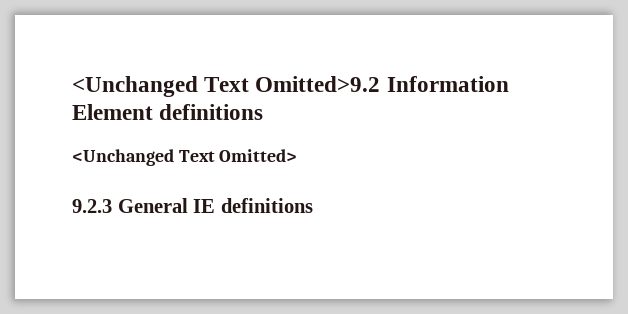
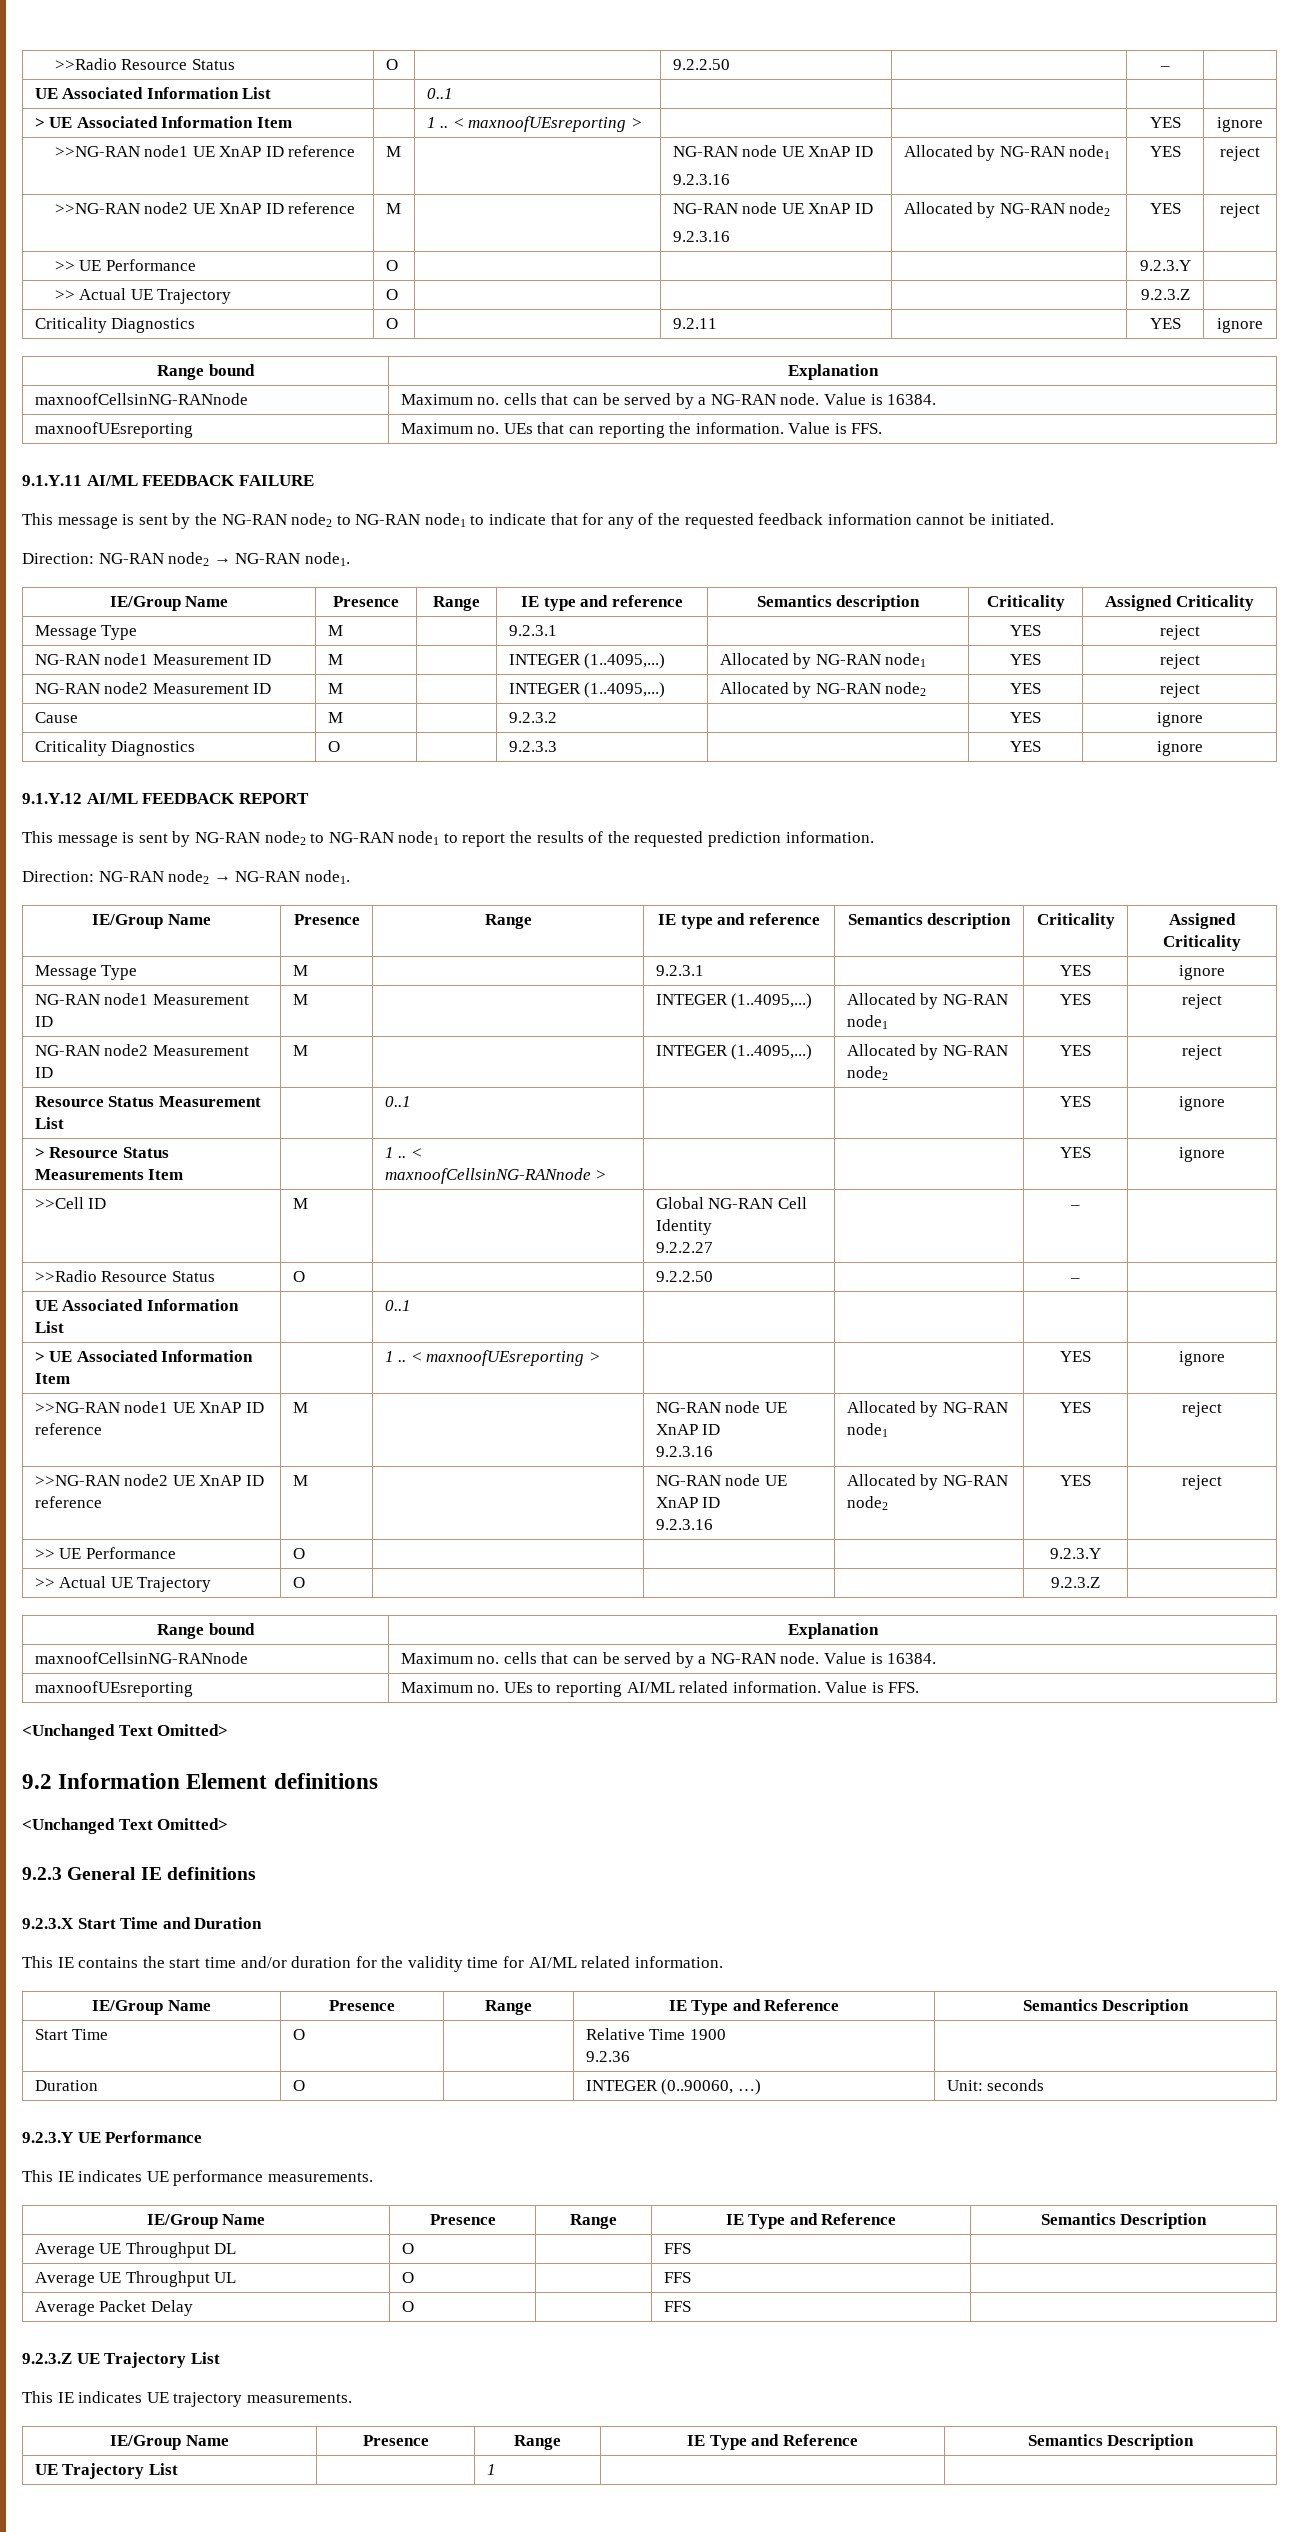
[72,76,381,97] <Unchanged Text Omitted>9.2 -> [54,58,235,70] [385,59,398,70] [672,59,730,70] [1159,66,1170,70] [34,87,272,99] [426,88,453,99] [34,116,292,128] [426,116,642,132] [1149,117,1181,128] [1217,117,1263,132] [54,145,356,157] [385,146,401,157] [672,145,873,157] [672,174,730,185] [903,145,1111,161] [1149,146,1181,157] [1220,146,1260,161] [54,202,356,214] [385,203,401,214] [672,202,873,214] [672,231,730,242] [903,202,1111,218] [1149,203,1181,214] [1220,203,1260,218] [54,259,196,271] [385,260,398,271] [1139,260,1191,271] [54,288,232,304] [385,289,398,300] [1140,289,1190,300] [34,317,196,333] [385,318,398,329] [672,318,717,329] [1149,318,1181,329] [1217,318,1263,333] [157,364,255,380] [787,364,879,380] [34,393,248,405] [400,393,937,409] [34,422,193,438] [400,422,883,438] [22,475,314,486] [22,513,1054,529] [22,552,350,566] [109,596,229,611] [333,596,399,607] [433,596,480,611] [521,595,683,611] [756,595,921,611] [986,595,1065,611] [1105,595,1254,611] [34,625,138,640] [327,625,343,636] [508,625,557,636] [1010,625,1041,636] [1159,625,1200,640] [34,653,272,665] [327,654,343,665] [508,653,666,669] [719,653,927,669] [1010,654,1041,665] [1159,654,1200,669] [34,682,272,694] [327,683,343,694] [508,682,666,698] [719,682,927,698] [1010,683,1041,694] [1159,683,1200,698] [34,712,78,723] [327,712,343,723] [508,712,557,723] [1010,712,1041,723] [1156,712,1203,727] [34,740,196,756] [327,741,340,752] [508,741,557,752] [1010,741,1041,752] [1156,741,1203,756] [22,793,309,804] [22,831,874,847] [22,870,350,884] [92,914,211,929] [293,914,360,925] [484,914,532,929] [658,913,820,929] [847,913,1012,929] [1036,913,1115,929] [1169,913,1236,929] [1163,935,1241,951] [34,965,138,980] [292,965,308,976] [655,965,704,976] [1060,965,1091,976] [1179,965,1225,980] [34,993,249,1005] [34,1016,53,1027] [292,994,308,1005] [655,993,813,1009] [846,993,1008,1009] [846,1015,888,1029] [1060,994,1091,1005] [1182,994,1222,1009] [34,1044,249,1056] [34,1067,53,1078] [292,1045,308,1056] [655,1044,813,1060] [846,1044,1008,1060] [846,1066,888,1080] [1060,1045,1091,1056] [1182,1045,1222,1060] [34,1096,261,1107] [34,1117,64,1129] [384,1096,411,1107] [1060,1096,1091,1107] [1179,1096,1225,1111] [34,1147,169,1158] [34,1169,184,1180] [384,1147,422,1158] [384,1168,607,1184] [1060,1147,1091,1158] [1179,1147,1225,1162] [34,1197,107,1209] [292,1198,308,1209] [655,1197,807,1209] [655,1219,712,1235] [655,1242,713,1253] [1070,1205,1080,1209] [34,1270,215,1282] [292,1271,305,1282] [655,1271,713,1282] [1070,1278,1080,1282] [34,1299,239,1311] [34,1321,64,1333] [384,1300,411,1311] [34,1350,254,1362] [34,1373,70,1384] [384,1350,600,1366] [1060,1351,1091,1362] [1179,1351,1225,1366] [34,1401,264,1413] [34,1423,102,1435] [292,1402,308,1413] [655,1401,787,1413] [655,1424,721,1435] [655,1446,713,1457] [846,1401,1008,1417] [846,1423,888,1437] [1060,1402,1091,1413] [1182,1402,1222,1417] [34,1474,264,1486] [34,1496,102,1508] [292,1475,308,1486] [655,1474,787,1486] [655,1497,721,1508] [655,1519,713,1530] [846,1474,1008,1490] [846,1496,888,1510] [1060,1475,1091,1486] [1182,1475,1222,1490] [34,1547,176,1559] [292,1548,305,1559] [1050,1548,1101,1559] [34,1576,212,1592] [292,1577,305,1588] [1051,1577,1100,1588] [157,1623,255,1639] [787,1623,879,1639] [34,1652,248,1664] [400,1652,937,1668] [34,1681,193,1697] [400,1681,920,1697] [22,1724,229,1740] [22,1774,52,1789] >>Radio Resource Status | O | | 9.2.2.50 | | – | // UE Associated Information List | | 0..1 | | | | // > UE Associated Information Item | | 1 .. < maxnoofUEsreporting > | | | YES | ignore // >>NG-RAN node1 UE XnAP ID reference | M | | NG-RAN node UE XnAP ID // 9.2.3.16 | Allocated by NG-RAN node1 | YES | reject // >>NG-RAN node2 UE XnAP ID reference | M | | NG-RAN node UE XnAP ID // 9.2.3.16 | Allocated by NG-RAN node2 | YES | reject // >> UE Performance | O | | | | 9.2.3.Y | // >> Actual UE Trajectory | O | | | | 9.2.3.Z | // Criticality Diagnostics | O | | 9.2.11 | | YES | ignore // Range bound | Explanation // maxnoofCellsinNG-RANnode | Maximum no. cells that can be served by a NG-RAN node. Value is 16384. // maxnoofUEsreporting | Maximum no. UEs that can reporting the information. Value is FFS. // 9.1.Y.11 AI/ML FEEDBACK FAILURE // This message is sent by the NG-RAN node2 to NG-RAN node1 to indicate that for any of the requested feedback information cannot be initiated. // Direction: NG-RAN node2 → NG-RAN node1. // IE/Group Name | Presence | Range | IE type and reference | Semantics description | Criticality | Assigned Criticality // Message Type | M | | 9.2.3.1 | | YES | reject // NG-RAN node1 Measurement ID | M | | INTEGER (1..4095,...) | Allocated by NG-RAN node1 | YES | reject // NG-RAN node2 Measurement ID | M | | INTEGER (1..4095,...) | Allocated by NG-RAN node2 | YES | reject // Cause | M | | 9.2.3.2 | | YES | ignore // Criticality Diagnostics | O | | 9.2.3.3 | | YES | ignore // 9.1.Y.12 AI/ML FEEDBACK REPORT // This message is sent by NG-RAN node2 to NG-RAN node1 to report the results of the requested prediction information. // Direction: NG-RAN node2 → NG-RAN node1. // IE/Group Name | Presence | Range | IE type and reference | Semantics description | Criticality | Assigned Criticality // Message Type | M | | 9.2.3.1 | | YES | ignore // NG-RAN node1 Measurement ID | M | | INTEGER (1..4095,...) | Allocated by NG-RAN node1 | YES | reject // NG-RAN node2 Measurement ID | M | | INTEGER (1..4095,...) | Allocated by NG-RAN node2 | YES | reject // Resource Status Measurement List | | 0..1 | | | YES | ignore // > Resource Status Measurements Item | | 1 .. < maxnoofCellsinNG-RANnode > | | | YES | ignore // >>Cell ID | M | | Global NG-RAN Cell Identity // 9.2.2.27 | | – | // >>Radio Resource Status | O | | 9.2.2.50 | | – | // UE Associated Information List | | 0..1 | | | | // > UE Associated Information Item | | 1 .. < maxnoofUEsreporting > | | | YES | ignore // >>NG-RAN node1 UE XnAP ID reference | M | | NG-RAN node UE XnAP ID // 9.2.3.16 | Allocated by NG-RAN node1 | YES | reject // >>NG-RAN node2 UE XnAP ID reference | M | | NG-RAN node UE XnAP ID // 9.2.3.16 | Allocated by NG-RAN node2 | YES | reject // >> UE Performance | O | | | | 9.2.3.Y | // >> Actual UE Trajectory | O | | | | 9.2.3.Z | // Range bound | Explanation // maxnoofCellsinNG-RANnode | Maximum no. cells that can be served by a NG-RAN node. Value is 16384. // maxnoofUEsreporting | Maximum no. UEs to reporting AI/ML related information. Value is FFS. // <Unchanged Text Omitted> // 9.2
(313, 205) none -> [22,1917,263,1929] [22,1956,723,1972] [92,2000,211,2015] [329,2000,395,2011] [485,2000,532,2015] [668,1999,840,2015] [1022,1999,1190,2015] [34,2029,109,2040] [292,2029,305,2040] [585,2028,726,2040] [585,2051,630,2062] [34,2080,98,2091] [292,2080,305,2091] [585,2079,761,2095] [946,2079,1045,2091] [22,2131,203,2143] [22,2170,373,2186] [146,2214,266,2229] [429,2214,496,2225] [570,2214,617,2229] [725,2213,897,2229] [1040,2213,1208,2229] [34,2242,237,2258] [401,2243,414,2254] [663,2243,691,2254] [34,2271,237,2287] [401,2272,414,2283] [663,2272,691,2283] [34,2300,193,2316] [401,2301,414,2312] [663,2301,691,2312] [22,2352,220,2368] [22,2391,352,2407] [110,2435,229,2450] [362,2435,429,2446] [514,2435,561,2450] [687,2434,858,2450] [1027,2434,1195,2450] [34,2463,178,2479] [486,2464,496,2475] // 9.2.3.X Start Time and Duration // This IE contains the start time and/or duration for the validity time for AI/ML related information. // IE/Group Name | Presence | Range | IE Type and Reference | Semantics Description // Start Time | O | | Relative Time 1900 // 9.2.36 | // Duration | O | | INTEGER (0..90060, …) | Unit: seconds // 9.2.3.Y UE Performance // This IE indicates UE performance measurements. // IE/Group Name | Presence | Range | IE Type and Reference | Semantics Description // Average UE Throughput DL | O | | FFS | // Average UE Throughput UL | O | | FFS | // Average Packet Delay | O | | FFS | // 9.2.3.Z UE Trajectory List // This IE indicates UE trajectory measurements. // IE/Group Name | Presence | Range | IE Type and Reference | Semantics Description // UE Trajectory List | | 1 | |

